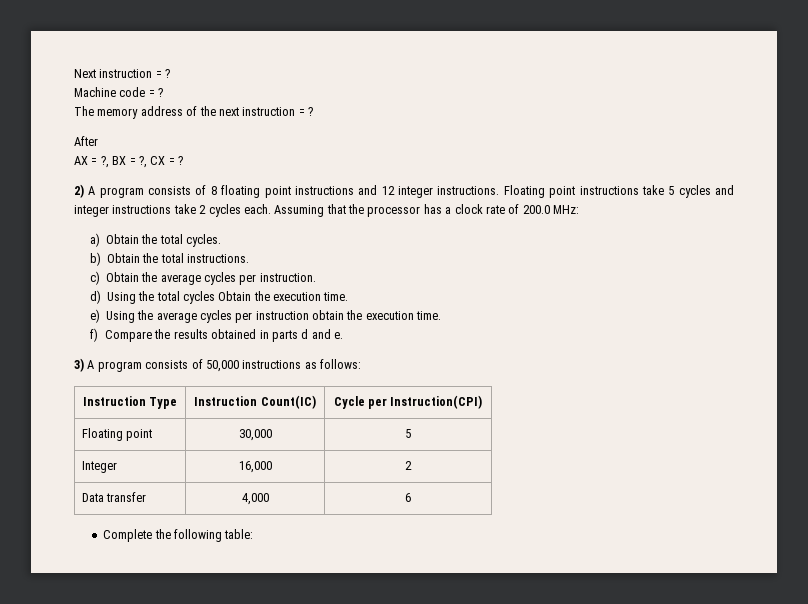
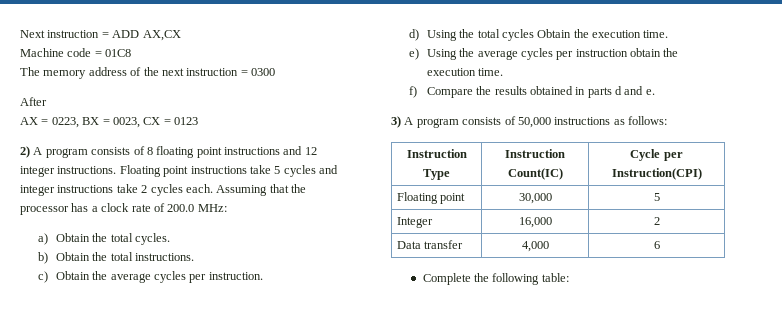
[165,69,171,78] ? -> [112,30,181,41] ADD AX,CX
[158,88,164,97] ? -> [105,49,132,57] 01C8
[308,107,313,116] ? -> [251,68,275,76] 0300
[100,156,109,168] ?, -> [51,117,79,128] 0223,
[138,156,147,168] ?, -> [112,117,140,128] 0023,
[178,156,183,165] ? -> [174,117,198,125] 0123

